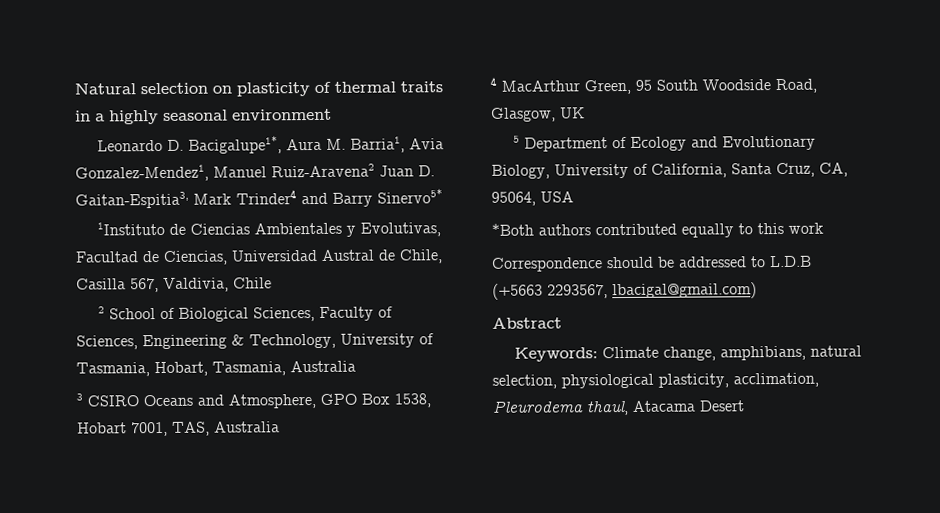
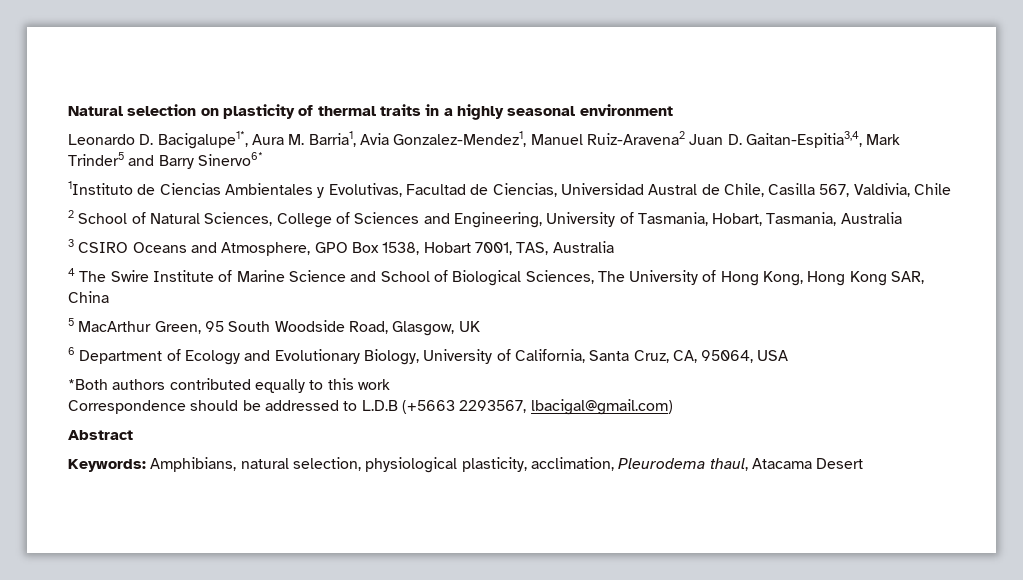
[75,189,297,209] Gaitan-Espitia3, Mark Trinder4 -> [745,131,901,148] [68,152,124,166] Gaitan-Espitia3,4, Mark Trinder5
[377,188,443,204] Sinervo5* -> [197,152,263,166] Sinervo6*
[178,306,394,322] [76,333,336,350] Biological Sciences, Faculty of Sciences, Engineering & Technology, -> [149,212,542,228] Natural Sciences, College of Sciences and Engineering,
(497, 81) none -> [79,270,925,286] [68,291,109,303] [68,318,74,326] The Swire Institute of Marine Science and School of Biological Sciences, The University of Hong Kong, Hong Kong SAR, China // 5
[513,135,521,143] 5 -> [68,347,75,355] 6
[602,345,807,361] Climate change, amphibians, -> [150,457,237,472] Amphibians,

